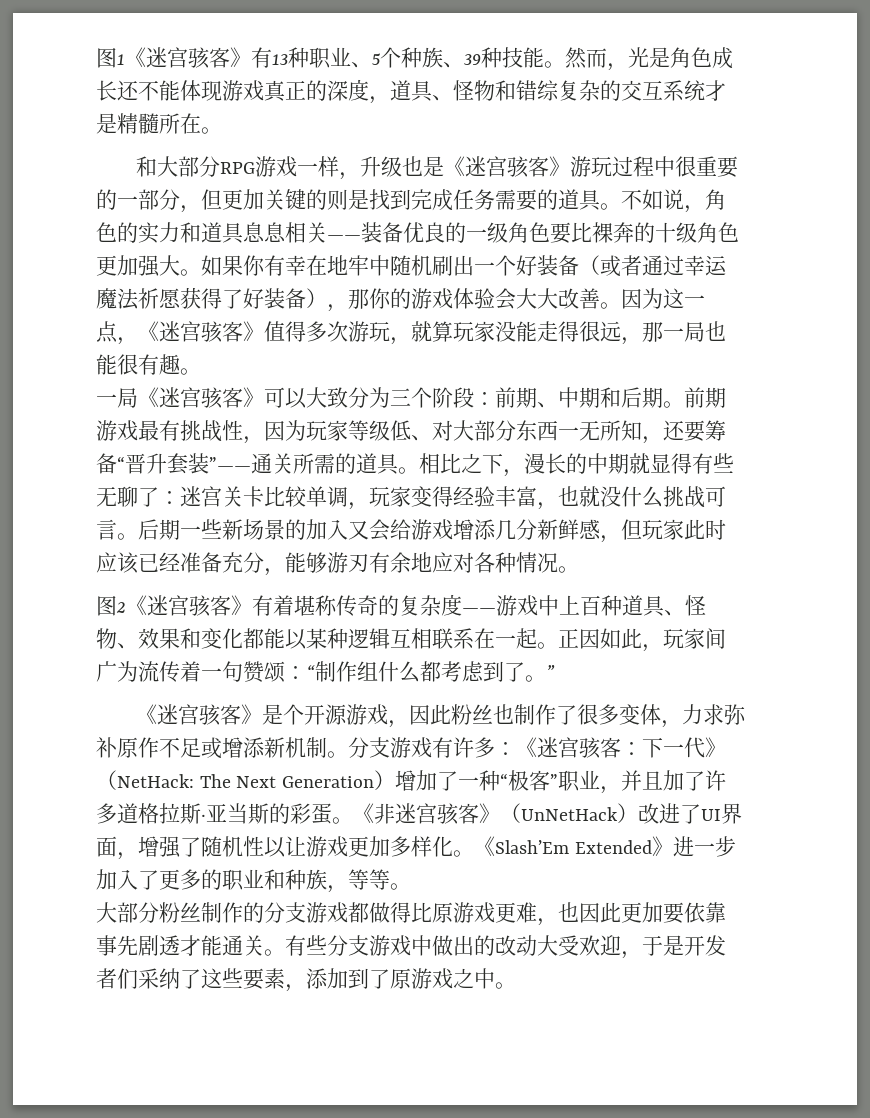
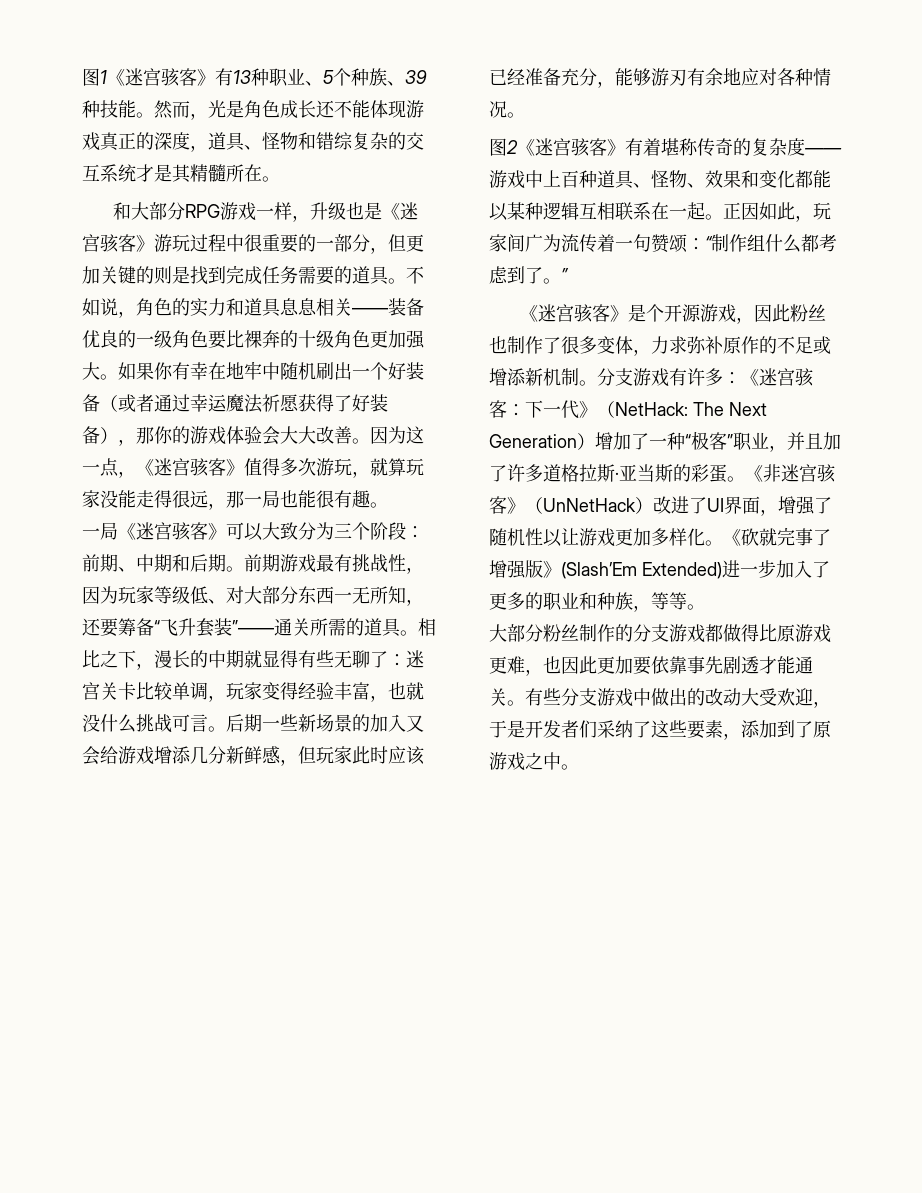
(117, 123) none -> [172,164,191,183] 其
[125,453,146,474] 晋 -> [160,619,178,636] 飞
(159, 747) none -> [759,336,777,354] 的
[495,836,673,856] Slash’Em Extended》 -> [741,527,831,546] [489,560,722,579] 砍就完事了增强版》(Slash’Em Extended)

